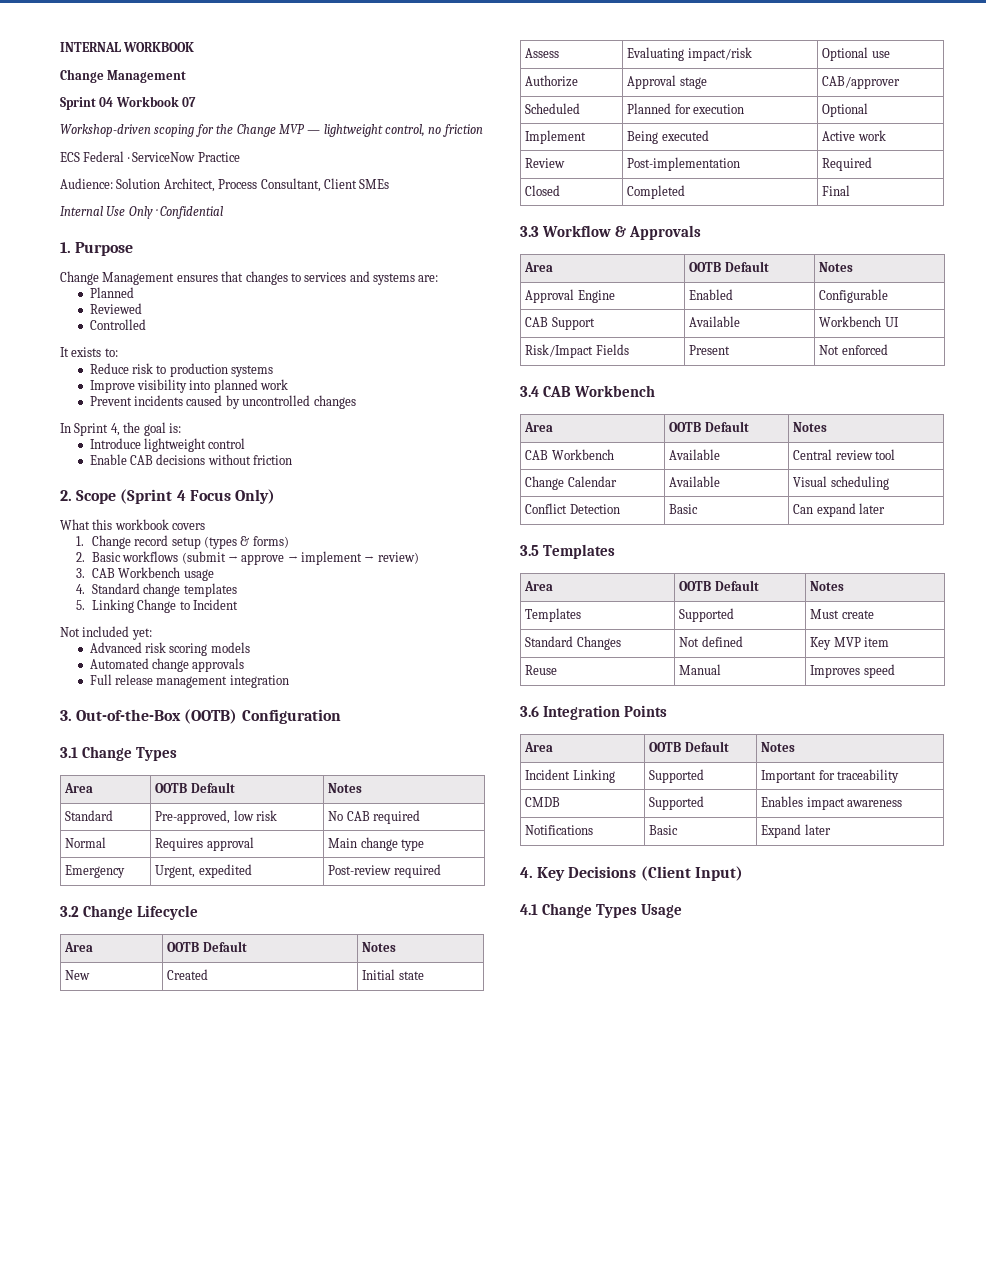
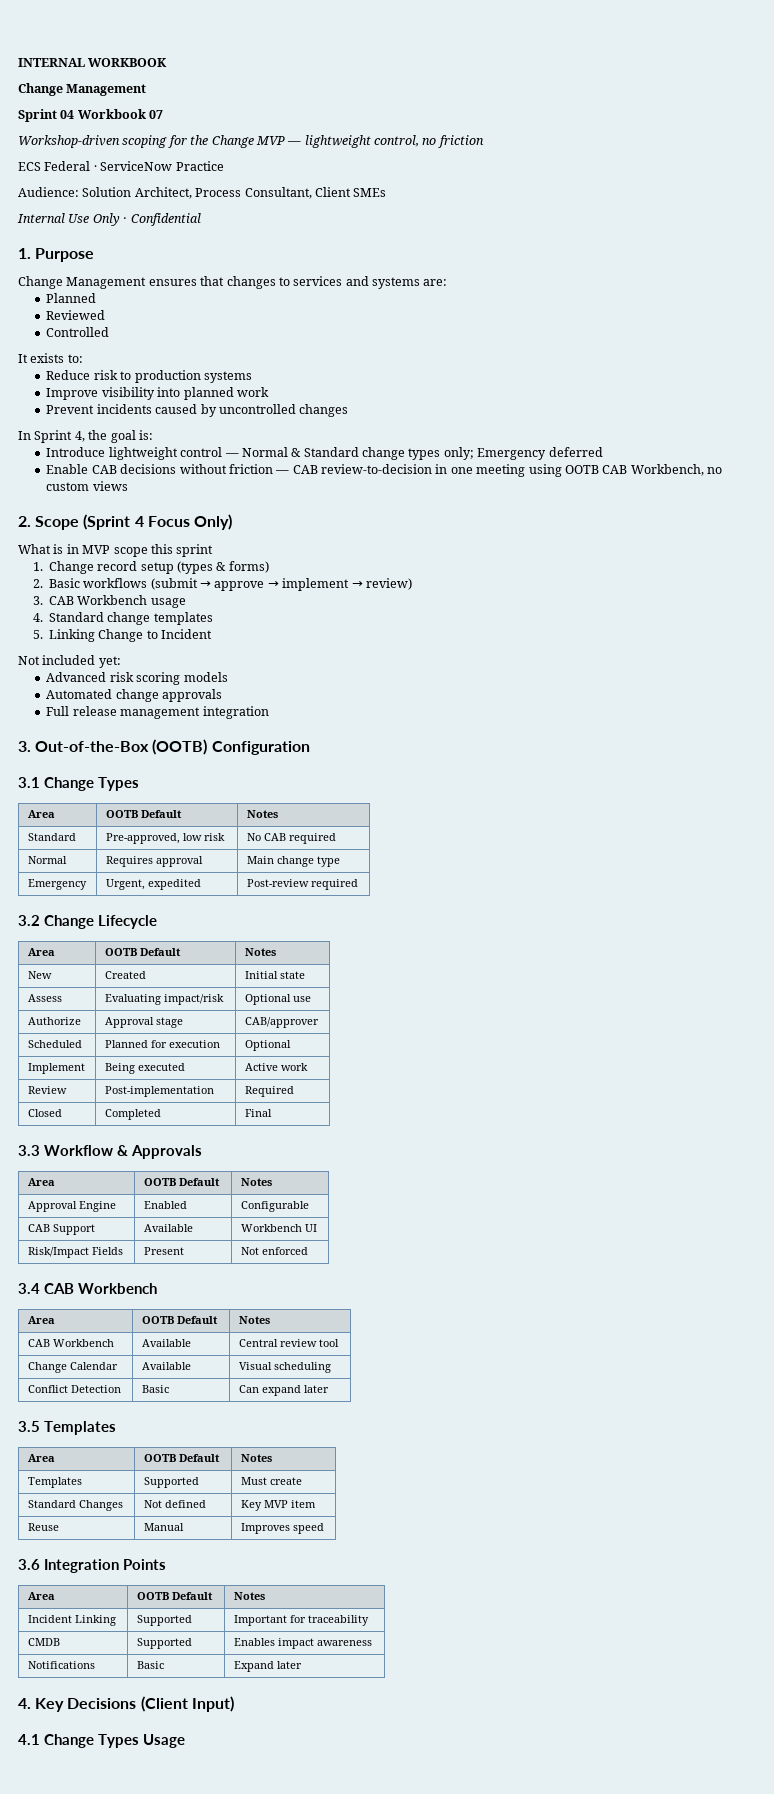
(246, 443) none -> [224,447,603,460] — Normal & Standard change types only; Emergency deferred
(293, 460) none -> [275,464,723,477] [46,481,128,491] — CAB review-to-decision in one meeting using OOTB CAB Workbench, no custom views
[92,519,206,530] this workbook covers -> [53,544,214,557] is in MVP scope this sprint

